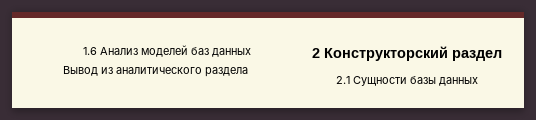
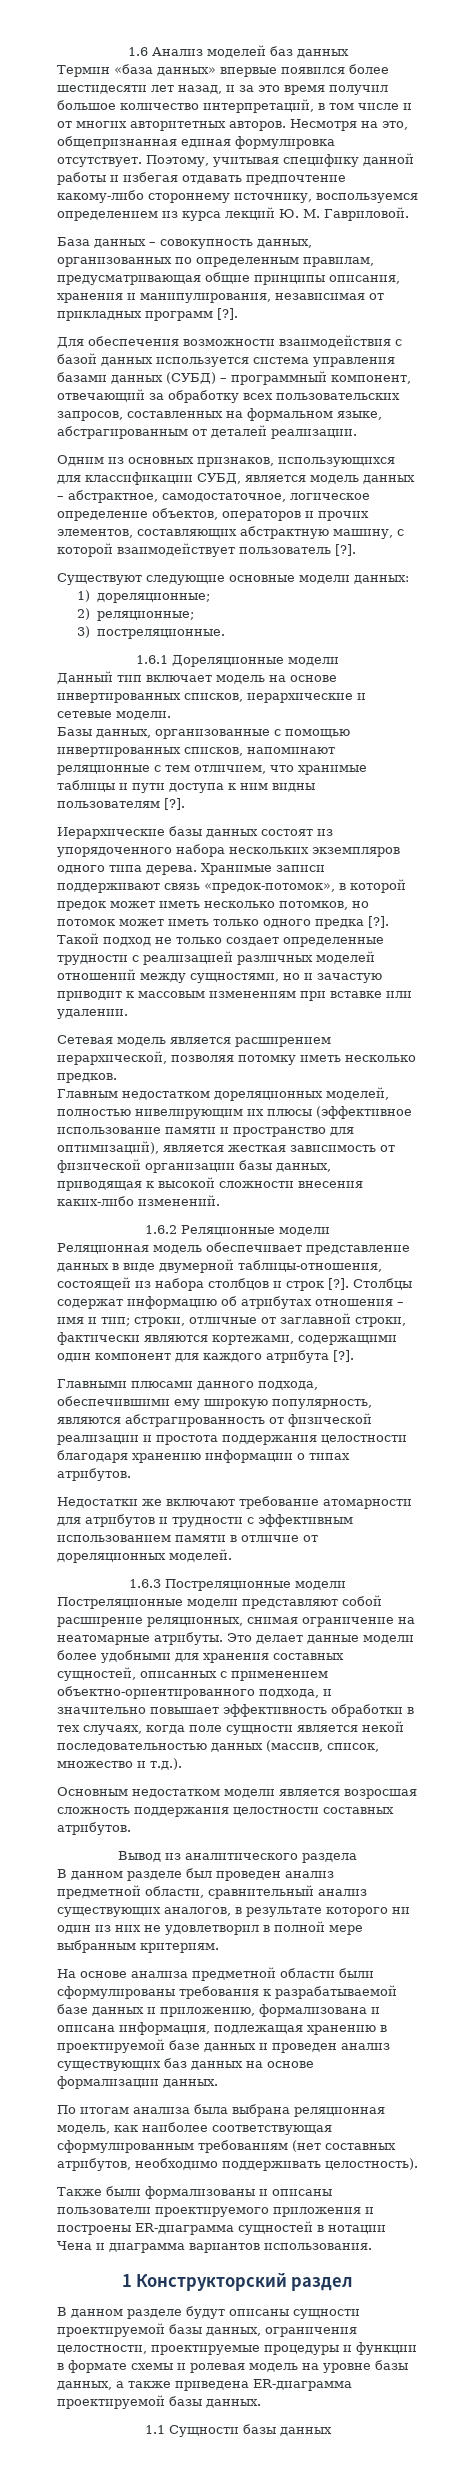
[63,66,248,77] [312,46,502,61] [336,76,350,84] Вывод из аналитического раздела // 2 Конструкторский раздел // 2.1 -> [57,64,389,77] [57,85,388,95] [57,99,412,113] [57,119,408,131] [57,136,335,149] [57,153,414,167] [57,172,346,185] [57,190,418,203] [57,207,409,221] [57,237,312,249] [57,257,374,267] [57,272,400,285] [57,293,384,303] [57,308,238,321] [57,335,402,348] [57,353,395,367] [57,371,411,385] [57,389,400,403] [57,408,382,421] [57,425,357,439] [57,455,395,467] [57,472,415,485] [57,490,370,503] [57,508,369,521] [57,526,404,539] [57,543,356,557] [57,573,409,585] [76,590,210,603] [76,608,194,621] [76,626,225,639] [136,655,339,667] [57,671,337,684] [57,693,366,703] [57,711,171,720] [57,727,350,739] [57,747,335,757] [57,765,367,775] [57,780,315,793] [57,798,185,810] [57,826,333,839] [57,844,400,857] [57,863,325,875] [57,879,406,893] [57,901,369,911] [57,916,389,929] [57,933,384,947] [57,951,375,965] [57,969,382,983] [57,991,412,1001] [57,1009,128,1019] [57,1035,331,1047] [57,1051,416,1065] [57,1073,117,1083] [57,1087,389,1101] [57,1106,412,1119] [57,1127,354,1137] [57,1141,395,1154] [57,1159,331,1173] [57,1177,363,1191] [57,1195,220,1206] [145,1225,330,1236] [57,1242,410,1255] [57,1259,382,1273] [57,1277,412,1291] [57,1296,404,1309] [57,1313,406,1327] [57,1332,397,1345] [57,1350,354,1363] [57,1379,318,1390] [57,1396,372,1409] [57,1413,372,1427] [57,1435,407,1445] [57,1450,350,1463] [57,1468,131,1481] [57,1496,412,1509] [57,1514,353,1527] [57,1535,318,1542] [57,1549,232,1563] [129,1579,346,1591] [57,1595,382,1609] [57,1617,415,1627] [57,1632,414,1645] [57,1650,344,1663] [57,1667,328,1681] [57,1686,332,1699] [57,1704,414,1717] [57,1721,404,1735] [57,1740,379,1752] [57,1758,182,1770] [57,1787,417,1799] [57,1807,394,1817] [57,1822,131,1835] [118,1851,357,1863] [57,1868,334,1881] [57,1885,367,1899] [57,1907,410,1917] [57,1921,363,1935] [57,1940,219,1953] [57,1967,374,1981] [57,1985,397,1999] [57,2004,380,2017] [57,2022,387,2035] [57,2039,390,2053] [57,2058,314,2071] [57,2076,218,2089] [57,2104,385,2117] [57,2122,332,2135] [57,2140,396,2153] [57,2158,418,2171] [57,2186,332,2199] [57,2207,374,2217] [57,2221,386,2235] [57,2241,372,2253] [121,2273,354,2291] [57,2306,360,2319] [57,2323,357,2337] [57,2342,417,2355] [57,2360,408,2373] [57,2379,352,2391] [57,2395,261,2409] [144,2425,165,2434] Термин «база данных» впервые появился более шестидесяти лет назад, и за это время получил большое количество интерпретаций, в том числе и от многих авторитетных авторов. Несмотря на это, общепризнанная единая формулировка отсутствует. Поэтому, учитывая специфику данной работы и избегая отдавать предпочтение какому-либо стороннему источнику, воспользуемся определением из курса лекций Ю. М. Гавриловой. // База данных – совокупность данных, организованных по определенным правилам, предусматривающая общие принципы описания, хранения и манипулирования, независимая от прикладных программ [?]. // Для обеспечения возможности взаимодействия с базой данных используется система управления базами данных (СУБД) – программный компонент, отвечающий за обработку всех пользовательских запросов, составленных на формальном языке, абстрагированным от деталей реализации. // Одним из основных признаков, использующихся для классификации СУБД, является модель данных – абстрактное, самодостаточное, логическое определение объектов, операторов и прочих элементов, составляющих абстрактную машину, с которой взаимодействует пользователь [?]. // Существуют следующие основные модели данных: // 1) дореляционные; // 2) реляционные; // 3) постреляционные. // 1.6.1 Дореляционные модели // Данный тип включает модель на основе инвертированных списков, иерархические и сетевые модели. // Базы данных, организованные с помощью инвертированных списков, напоминают реляционные с тем отличием, что хранимые таблицы и пути доступа к ним видны пользователям [?]. // Иерархические базы данных состоят из упорядоченного набора нескольких экземпляров одного типа дерева. Хранимые записи поддерживают связь «предок-потомок», в которой предок может иметь несколько потомков, но потомок может иметь только одного предка [?]. Такой подход не только создает определенные трудности с реализацией различных моделей отношений между сущностями, но и зачастую приводит к массовым изменениям при вставке или удалении. // Сетевая модель является расширением иерархической, позволяя потомку иметь несколько предков. // Главным недостатком дореляционных моделей, полностью нивелирующим их плюсы (эффективное использование памяти и пространство для оптимизаций), является жесткая зависимость от физической организации базы данных, приводящая к высокой сложности внесения каких-либо изменений. // 1.6.2 Реляционные модели // Реляционная модель обеспечивает представление данных в виде двумерной таблицы-отношения, состоящей из набора столбцов и строк [?]. Столбцы содержат информацию об атрибутах отношения – имя и тип; строки, отличные от заглавной строки, фактически являются кортежами, содержащими один компонент для каждого атрибута [?]. // Главными плюсами данного подхода, обеспечившими ему широкую популярность, являются абстрагированность от физической реализации и простота поддержания целостности благодаря хранению информации о типах атрибутов. // Недостатки же включают требование атомарности для атрибутов и трудности с эффективным использованием памяти в отличие от дореляционных моделей. // 1.6.3 Постреляционные модели // Постреляционные модели представляют собой расширение реляционных, снимая ограничение на неатомарные атрибуты. Это делает данные модели более удобными для хранения составных сущностей, описанных с применением объектно-ориентированного подхода, и значительно повышает эффективность обработки в тех случаях, когда поле сущности является некой последовательностью данных (массив, список, множество и т.д.). // Основным недостатком модели является возросшая сложность поддержания целостности составных атрибутов. // Вывод из аналитического раздела // В данном разделе был проведен анализ предметной области, сравнительный анализ существующих аналогов, в результате которого ни один из них не удовлетворил в полной мере выбранным критериям. // На основе анализа предметной области были сформулированы требования к разрабатываемой базе данных и приложению, формализована и описана информация, подлежащая хранению в проектируемой базе данных и проведен анализ существующих баз данных на основе формализации данных. // По итогам анализа была выбрана реляционная модель, как наиболее соответствующая сформулированным требованиям (нет составных атрибутов, необходимо поддерживать целостность). // Также были формализованы и описаны пользователи проектируемого приложения и построены ER-диаграмма сущностей в нотации Чена и диаграмма вариантов использования. // 1 Конструкторский раздел // В данном разделе будут описаны сущности проектируемой базы данных, ограничения целостности, проектируемые процедуры и функции в формате схемы и ролевая модель на уровне базы данных, а также приведена ER-диаграмма проектируемой базы данных. // 1.1

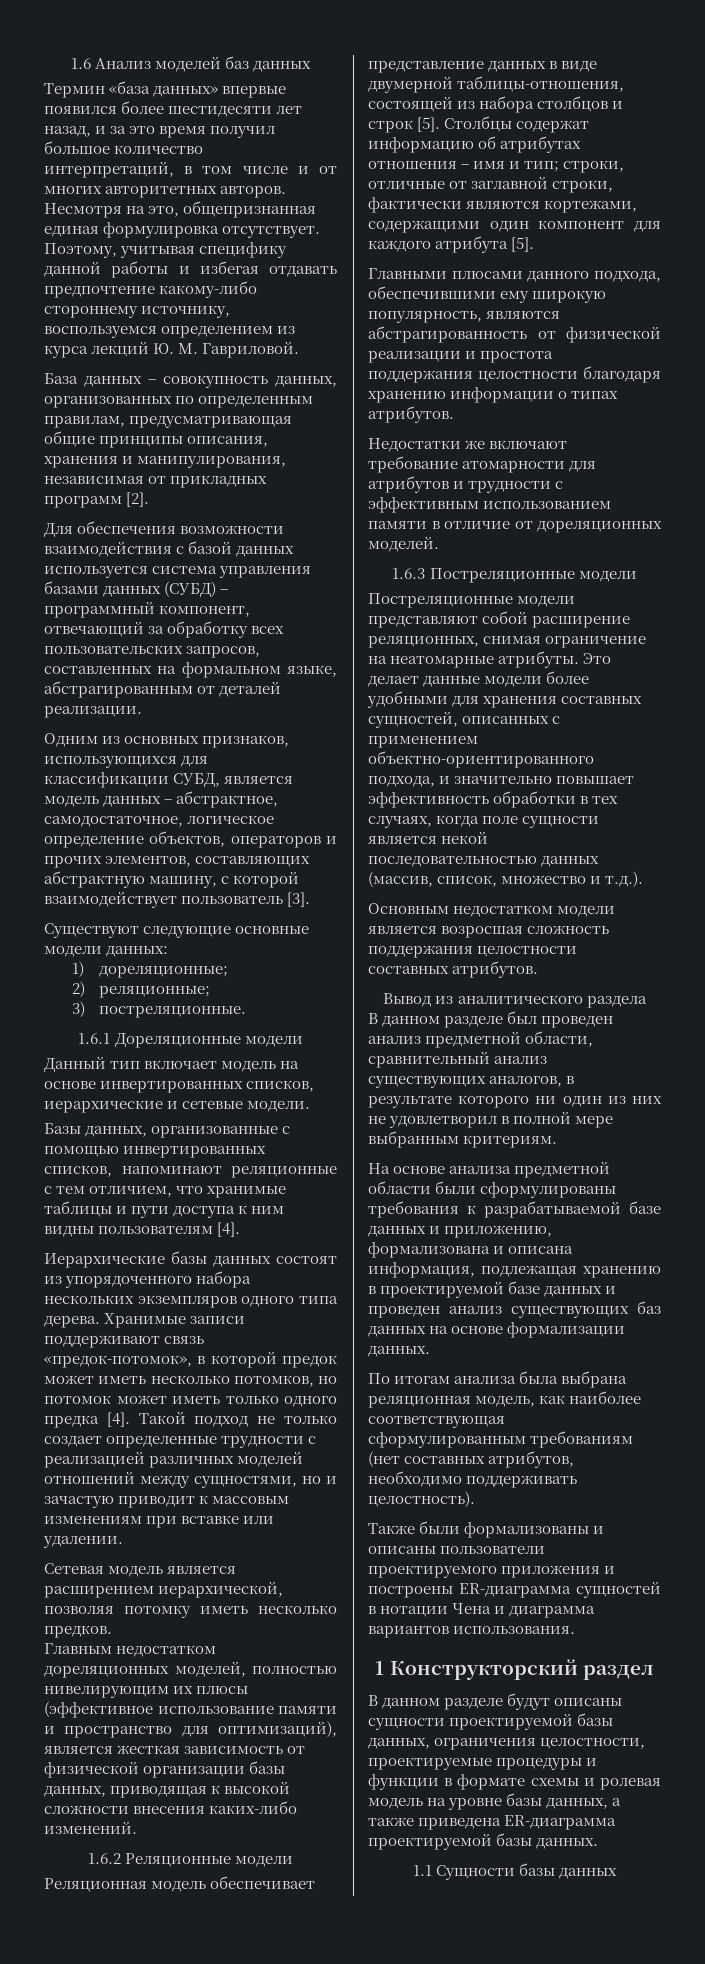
[217,308,238,320] [?]. -> [126,492,150,507] [2].
[335,544,356,556] [?]. -> [287,892,311,907] [3].
[164,798,185,810] [?]. -> [217,1222,241,1237] [4].
[368,916,389,928] [?]. -> [106,1412,130,1427] [4].
[328,1278,349,1290] [?]. -> [417,117,441,132] [5].
[333,1350,354,1362] [?]. -> [511,237,535,252] [5].

